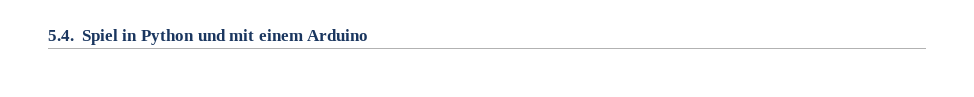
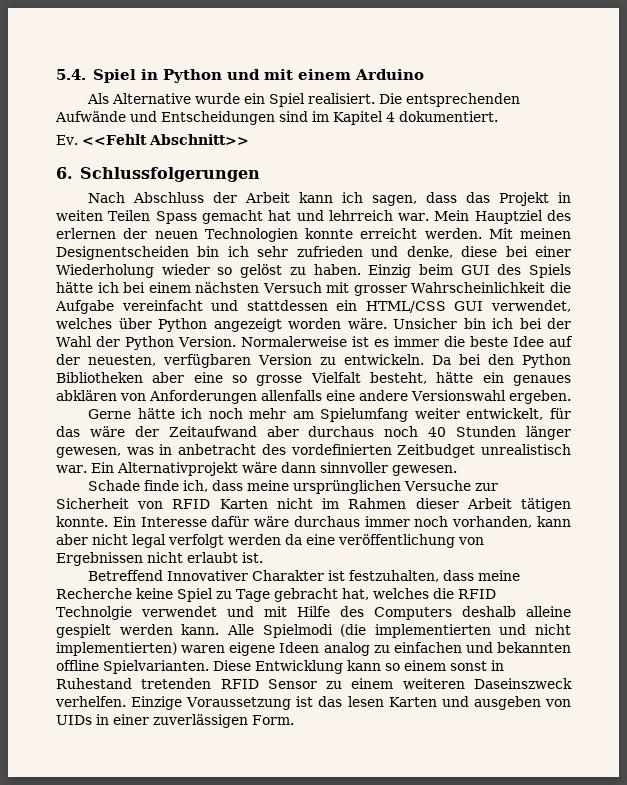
(369, 35) none -> [87,93,521,107] [55,111,498,125] [56,134,249,145] [56,167,260,182] [88,192,572,206] [56,210,572,224] [56,228,571,242] [56,246,572,260] [56,264,571,278] [56,282,571,296] [55,300,571,314] [56,318,571,332] [56,336,574,350] [56,354,571,368] [56,372,571,386] [56,390,571,404] [88,408,571,422] [56,426,572,440] [56,444,571,458] [56,462,457,476] [88,480,499,494] [56,498,571,512] [56,516,571,528] [56,534,484,548] [56,552,263,566] [88,570,521,582] [56,588,496,602] [56,606,571,620] [56,624,571,638] [56,642,571,656] [56,660,504,674] [56,678,572,689] [55,696,571,710] [56,714,294,728] // Als Alternative wurde ein Spiel realisiert. Die entsprechenden Aufwände und Entscheidungen sind im Kapitel 4 dokumentiert. // Ev. <<Fehlt Abschnitt>> // 6. Schlussfolgerungen // Nach Abschluss der Arbeit kann ich sagen, dass das Projekt in weiten Teilen Spass gemacht hat und lehrreich war. Mein Hauptziel des erlernen der neuen Technologien konnte erreicht werden. Mit meinen Designentscheiden bin ich sehr zufrieden und denke, diese bei einer Wiederholung wieder so gelöst zu haben. Einzig beim GUI des Spiels hätte ich bei einem nächsten Versuch mit grosser Wahrscheinlichkeit die Aufgabe vereinfacht und stattdessen ein HTML/CSS GUI verwendet, welches über Python angezeigt worden wäre. Unsicher bin ich bei der Wahl der Python Version. Normalerweise ist es immer die beste Idee auf der neuesten, verfügbaren Version zu entwickeln. Da bei den Python Bibliotheken aber eine so grosse Vielfalt besteht, hätte ein genaues abklären von Anforderungen allenfalls eine andere Versionswahl ergeben. // Gerne hätte ich noch mehr am Spielumfang weiter entwickelt, für das wäre der Zeitaufwand aber durchaus noch 40 Stunden länger gewesen, was in anbetracht des vordefinierten Zeitbudget unrealistisch war. Ein Alternativprojekt wäre dann sinnvoller gewesen. // Schade finde ich, dass meine ursprünglichen Versuche zur Sicherheit von RFID Karten nicht im Rahmen dieser Arbeit tätigen konnte. Ein Interesse dafür wäre durchaus immer noch vorhanden, kann aber nicht legal verfolgt werden da eine veröffentlichung von Ergebnissen nicht erlaubt ist. // Betreffend Innovativer Charakter ist festzuhalten, dass meine Recherche keine Spiel zu Tage gebracht hat, welches die RFID Technolgie verwendet und mit Hilfe des Computers deshalb alleine gespielt werden kann. Alle Spielmodi (die implementierten und nicht implementierten) waren eigene Ideen analog zu einfachen und bekannten offline Spielvarianten. Diese Entwicklung kann so einem sonst in Ruhestand tretenden RFID Sensor zu einem weiteren Daseinszweck verhelfen. Einzige Voraussetzung ist das lesen Karten und ausgeben von UIDs in einer zuverlässigen Form.

